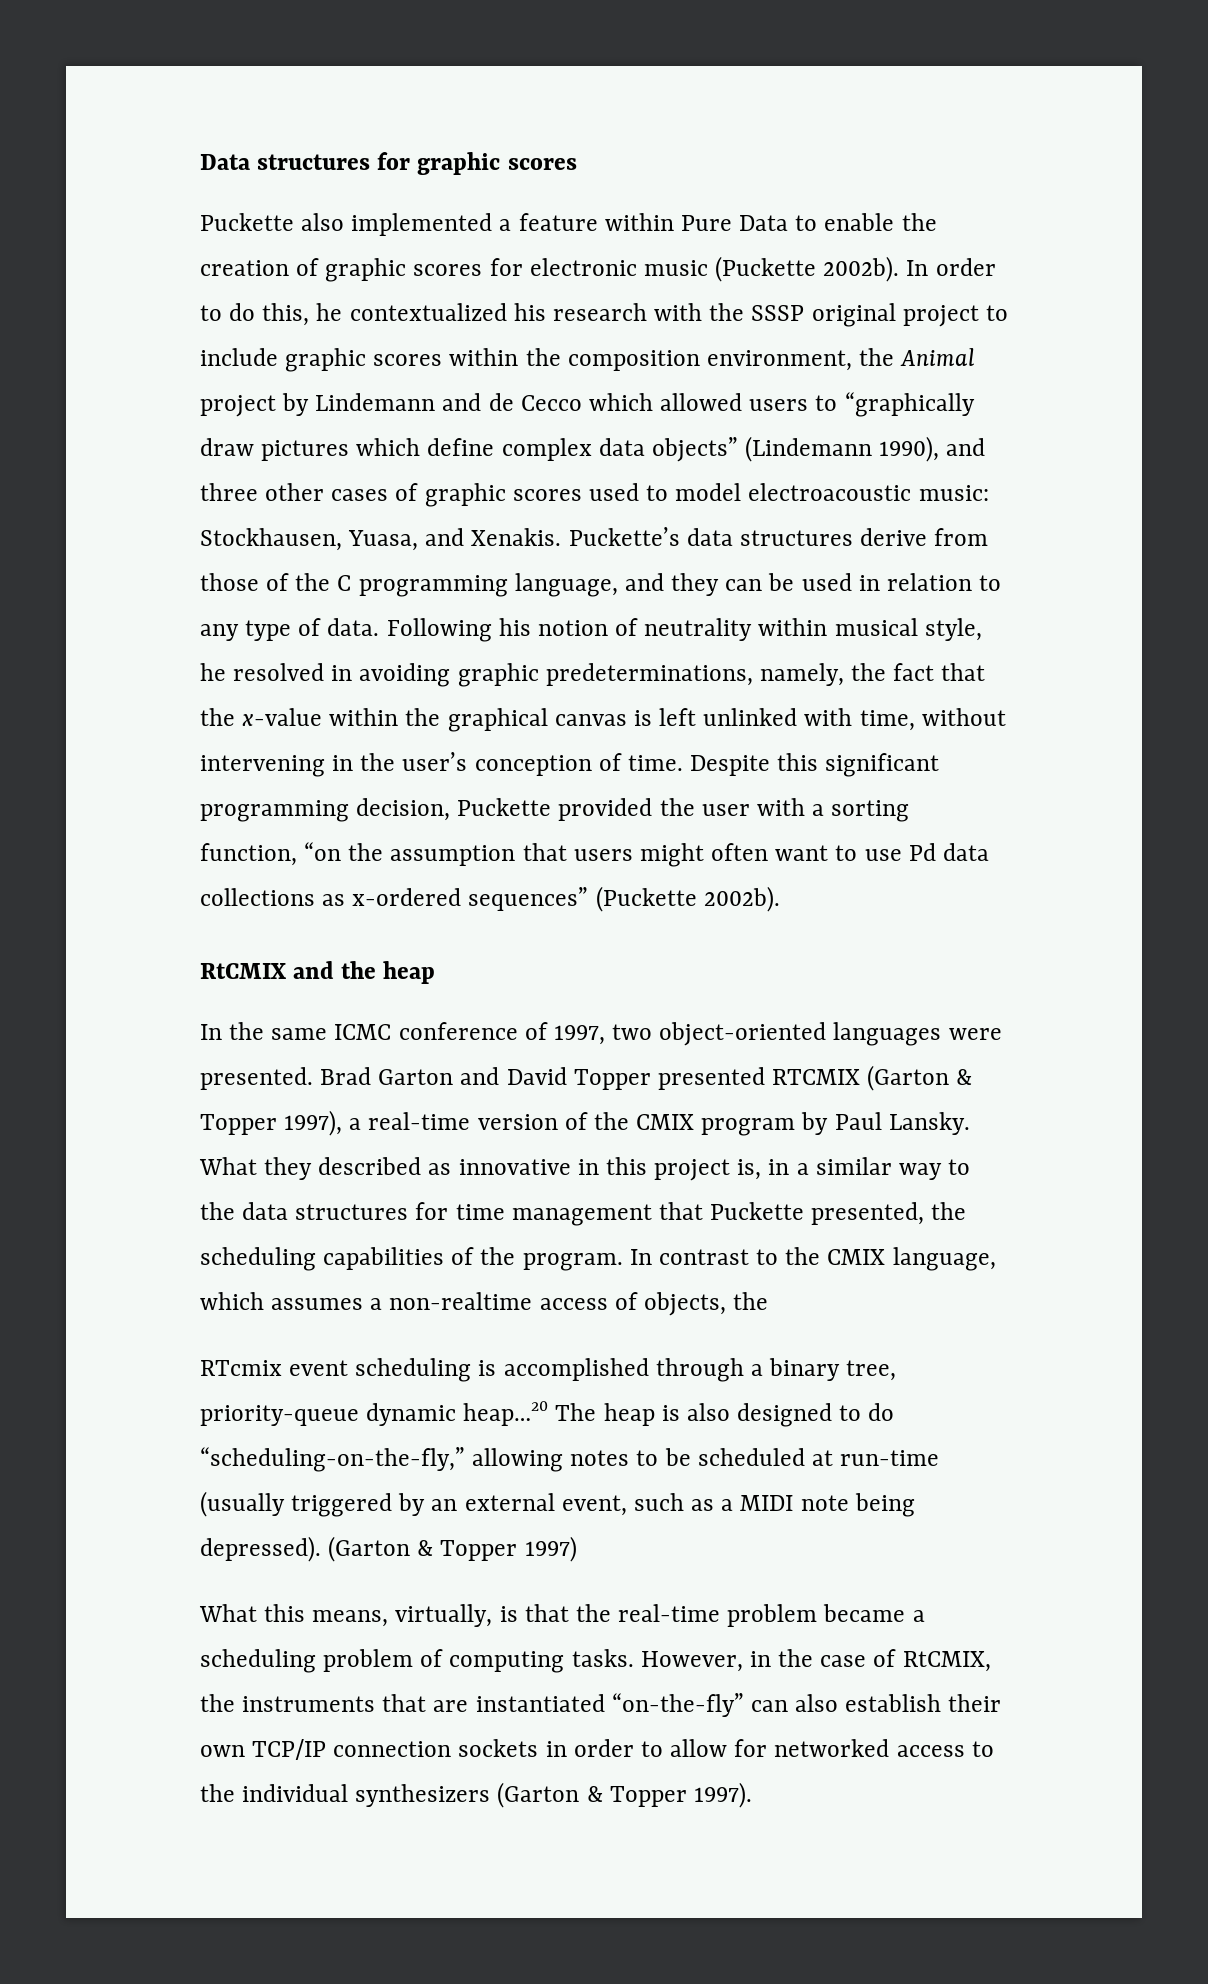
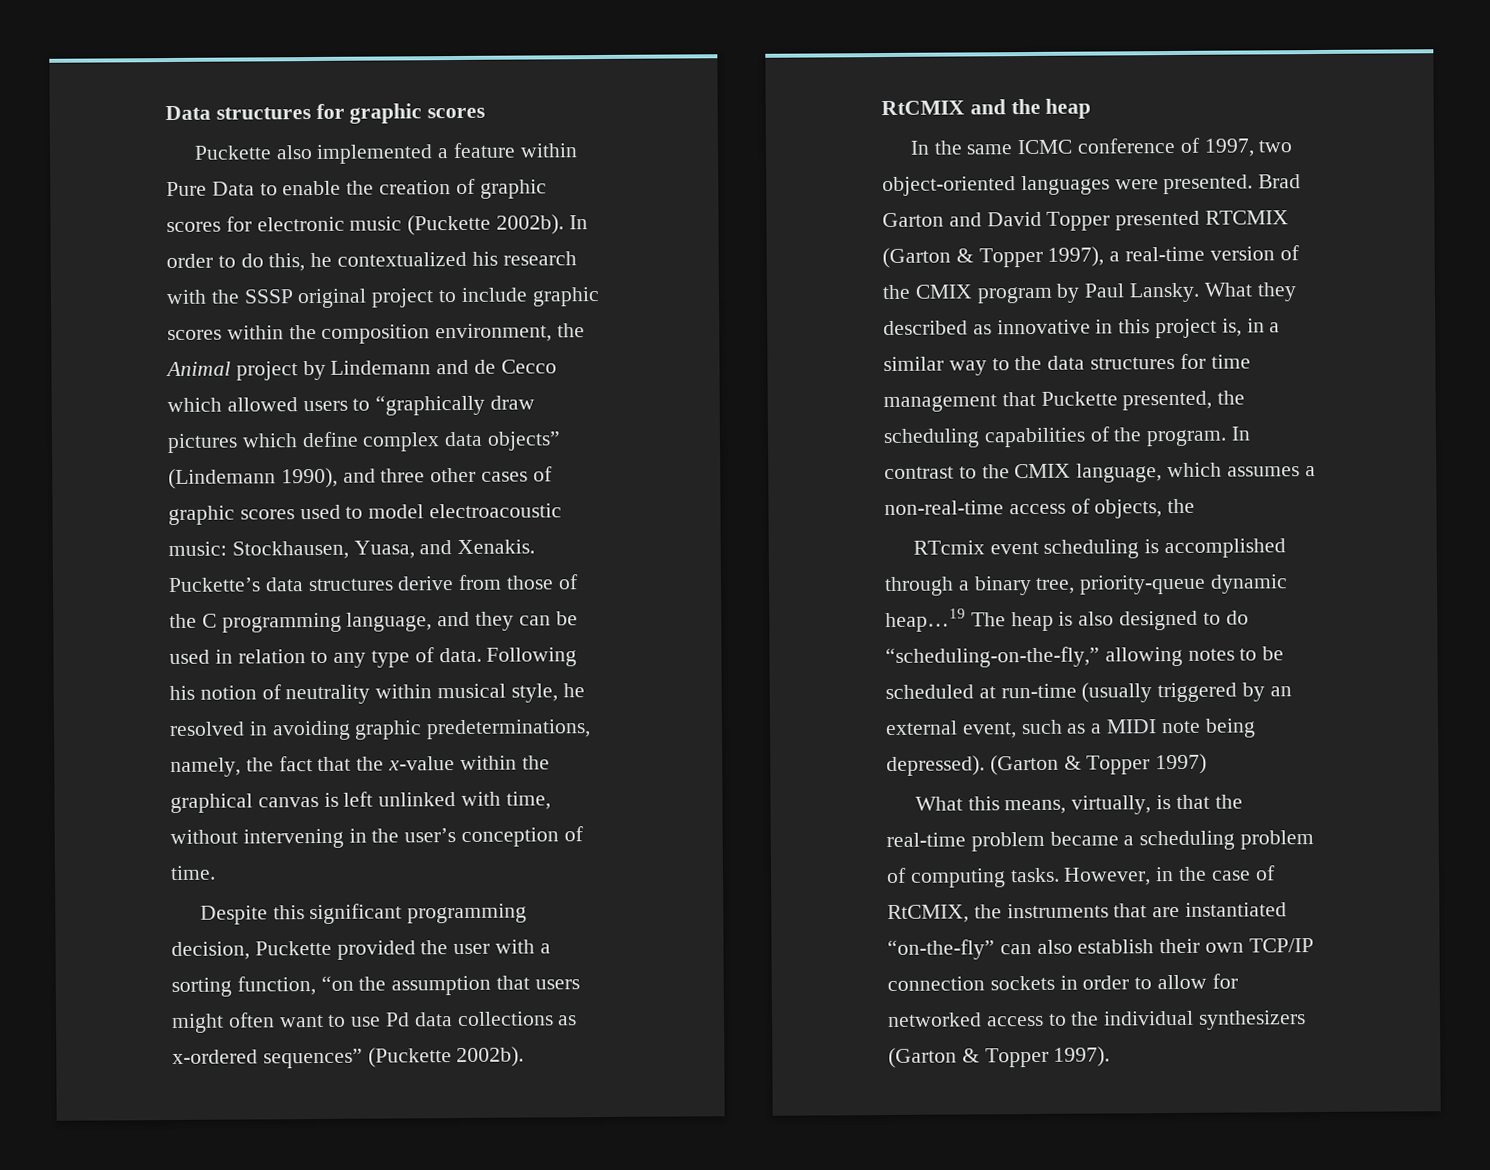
(683, 763) none -> (216, 873) //
[389,1292,533,1310] non-realtime -> [884,500,1004,516] non-real-time
[463,1401,549,1426] heap…20 -> [885,608,966,633] heap…19

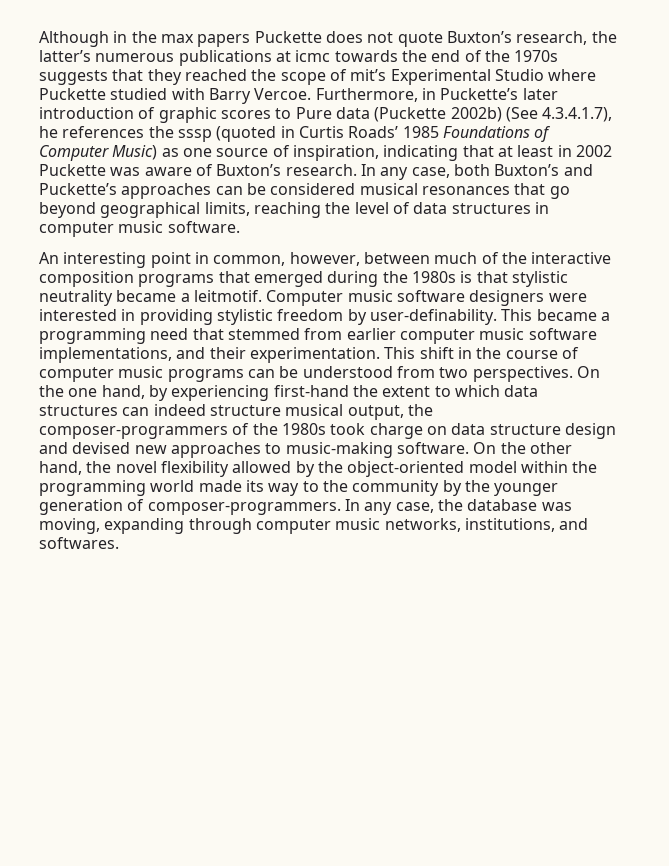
[165,103,486,124] [193,142,578,164] [166,178,547,199] [166,214,588,236] [166,251,577,272] [166,287,600,309] [167,323,586,344] [165,359,557,381] [167,394,536,416] [167,431,562,454] [168,466,553,490] [168,503,563,526] [168,539,536,560] [168,574,579,593] [169,611,578,633] [169,647,578,668] [169,683,585,705] [169,719,592,741] [170,755,550,778] [170,791,551,814] [170,826,584,849] [170,865,216,881] [199,903,528,925] [171,939,551,961] [171,975,580,998] [171,1011,578,1034] [172,1046,525,1069] [881,98,1092,119] [909,137,1293,157] [882,174,1302,197] [882,210,1290,231] [882,245,1300,269] [882,282,1297,304] [883,318,1281,339] [883,353,1251,376] [883,390,1246,413] [883,426,1252,449] [884,462,1316,483] [884,498,1196,519] [912,538,1286,559] [884,574,1289,597] [885,608,1249,633] [885,646,1285,669] [885,682,1292,703] [885,718,1256,739] [886,753,1208,777] [914,794,1243,815] [886,830,1315,852] [886,865,1276,888] [887,902,1288,924] [887,938,1314,961] [887,973,1238,992] [887,1010,1307,1030] [888,1046,1111,1069] Data structures for graphic scores // Puckette also implemented a feature within Pure Data to enable the creation of graphic scores for electronic music (Puckette 2002b). In order to do this, he contextualized his research with the SSSP original project to include graphic scores within the composition environment, the Animal project by Lindemann and de Cecco which allowed users to “graphically draw pictures which define complex data objects” (Lindemann 1990), and three other cases of graphic scores used to model electroacoustic music: Stockhausen, Yuasa, and Xenakis. Puckette’s data structures derive from those of the C programming language, and they can be used in relation to any type of data. Following his notion of neutrality within musical style, he resolved in avoiding graphic predeterminations, namely, the fact that the x-value within the graphical canvas is left unlinked with time, without intervening in the user’s conception of time. // Despite this significant programming decision, Puckette provided the user with a sorting function, “on the assumption that users might often want to use Pd data collections as x-ordered sequences” (Puckette 2002b). // RtCMIX and the heap // In the same ICMC conference of 1997, two object-oriented languages were presented. Brad Garton and David Topper presented RTCMIX (Garton & Topper 1997), a real-time version of the CMIX program by Paul Lansky. What they described as innovative in this project is, in a similar way to the data structures for time management that Puckette presented, the scheduling capabilities of the program. In contrast to the CMIX language, which assumes a non-real-time access of objects, the // RTcmix event scheduling is accomplished through a binary tree, priority-queue dynamic heap…19 The heap is also designed to do “scheduling-on-the-fly,” allowing notes to be scheduled at run-time (usually triggered by an external event, such as a MIDI note being depressed). (Garton & Topper 1997) // What this means, virtually, is that the real-time problem became a scheduling problem of computing tasks. However, in the case of RtCMIX, the instruments that are instantiated “on-the-fly” can also establish their own TCP/IP connection sockets in order to allow for networked access to the individual synthesizers (Garton & Topper 1997). -> [39,31,617,47] [39,50,559,66] [39,69,597,85] [39,88,558,104] [39,107,613,123] [39,126,552,142] [39,145,612,161] [39,164,593,180] [39,183,570,199] [39,202,549,218] [39,221,240,237] [39,252,612,268] [39,271,568,287] [39,290,587,306] [39,309,610,325] [39,328,597,344] [39,347,579,363] [39,366,600,382] [39,385,539,401] [39,404,433,420] [39,423,616,439] [39,442,572,458] [39,461,598,477] [39,480,559,496] [39,499,572,515] [39,518,589,534] [39,537,119,549] Although in the max papers Puckette does not quote Buxton’s research, the latter’s numerous publications at icmc towards the end of the 1970s suggests that they reached the scope of mit’s Experimental Studio where Puckette studied with Barry Vercoe. Furthermore, in Puckette’s later introduction of graphic scores to Pure data (Puckette 2002b) (See 4.3.4.1.7), he references the sssp (quoted in Curtis Roads’ 1985 Foundations of Computer Music) as one source of inspiration, indicating that at least in 2002 Puckette was aware of Buxton’s research. In any case, both Buxton’s and Puckette’s approaches can be considered musical resonances that go beyond geographical limits, reaching the level of data structures in computer music software. // An interesting point in common, however, between much of the interactive composition programs that emerged during the 1980s is that stylistic neutrality became a leitmotif. Computer music software designers were interested in providing stylistic freedom by user-definability. This became a programming need that stemmed from earlier computer music software implementations, and their experimentation. This shift in the course of computer music programs can be understood from two perspectives. On the one hand, by experiencing first-hand the extent to which data structures can indeed structure musical output, the composer-programmers of the 1980s took charge on data structure design and devised new approaches to music-making software. On the other hand, the novel flexibility allowed by the object-oriented model within the programming world made its way to the community by the younger generation of composer-programmers. In any case, the database was moving, expanding through computer music networks, institutions, and softwares.

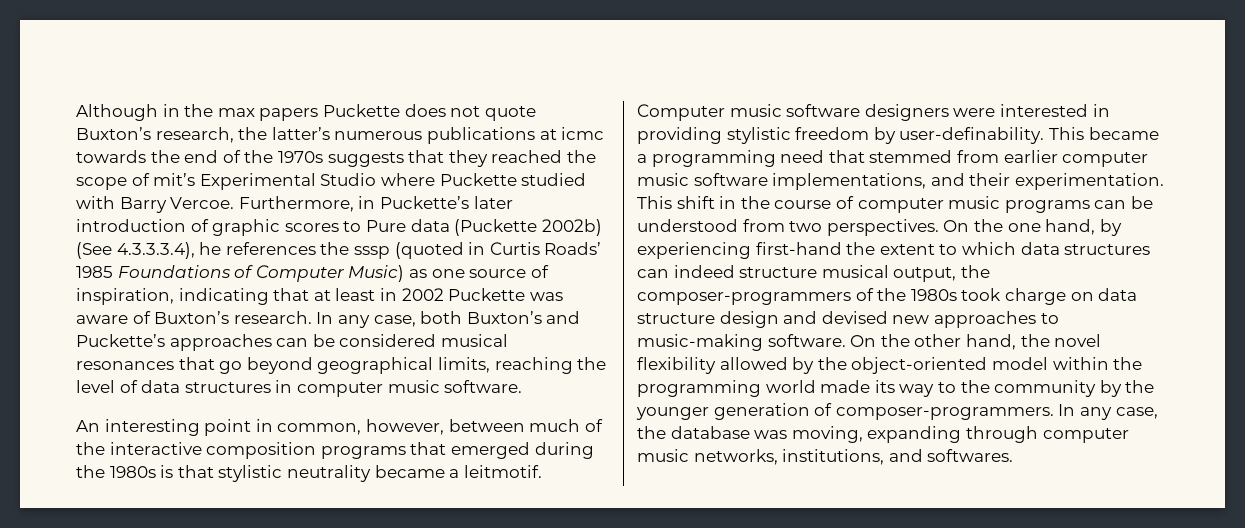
[542,107,613,122] 4.3.4.1.7), -> [116,242,195,259] 4.3.3.3.4),

